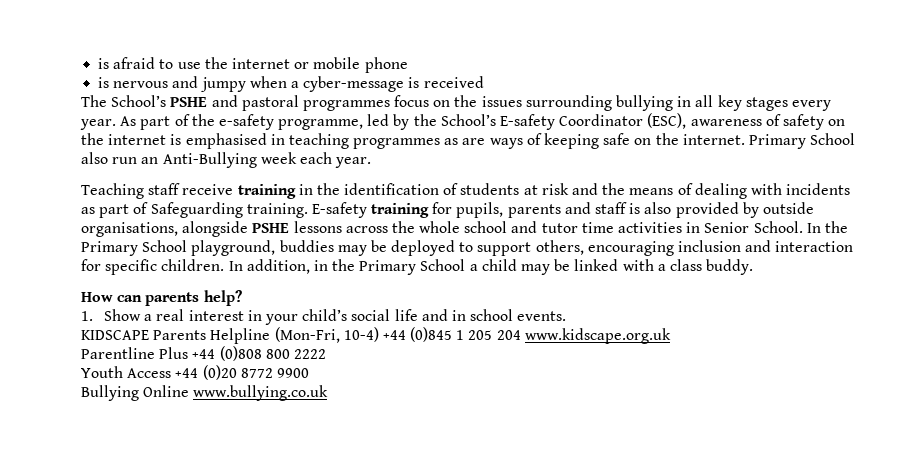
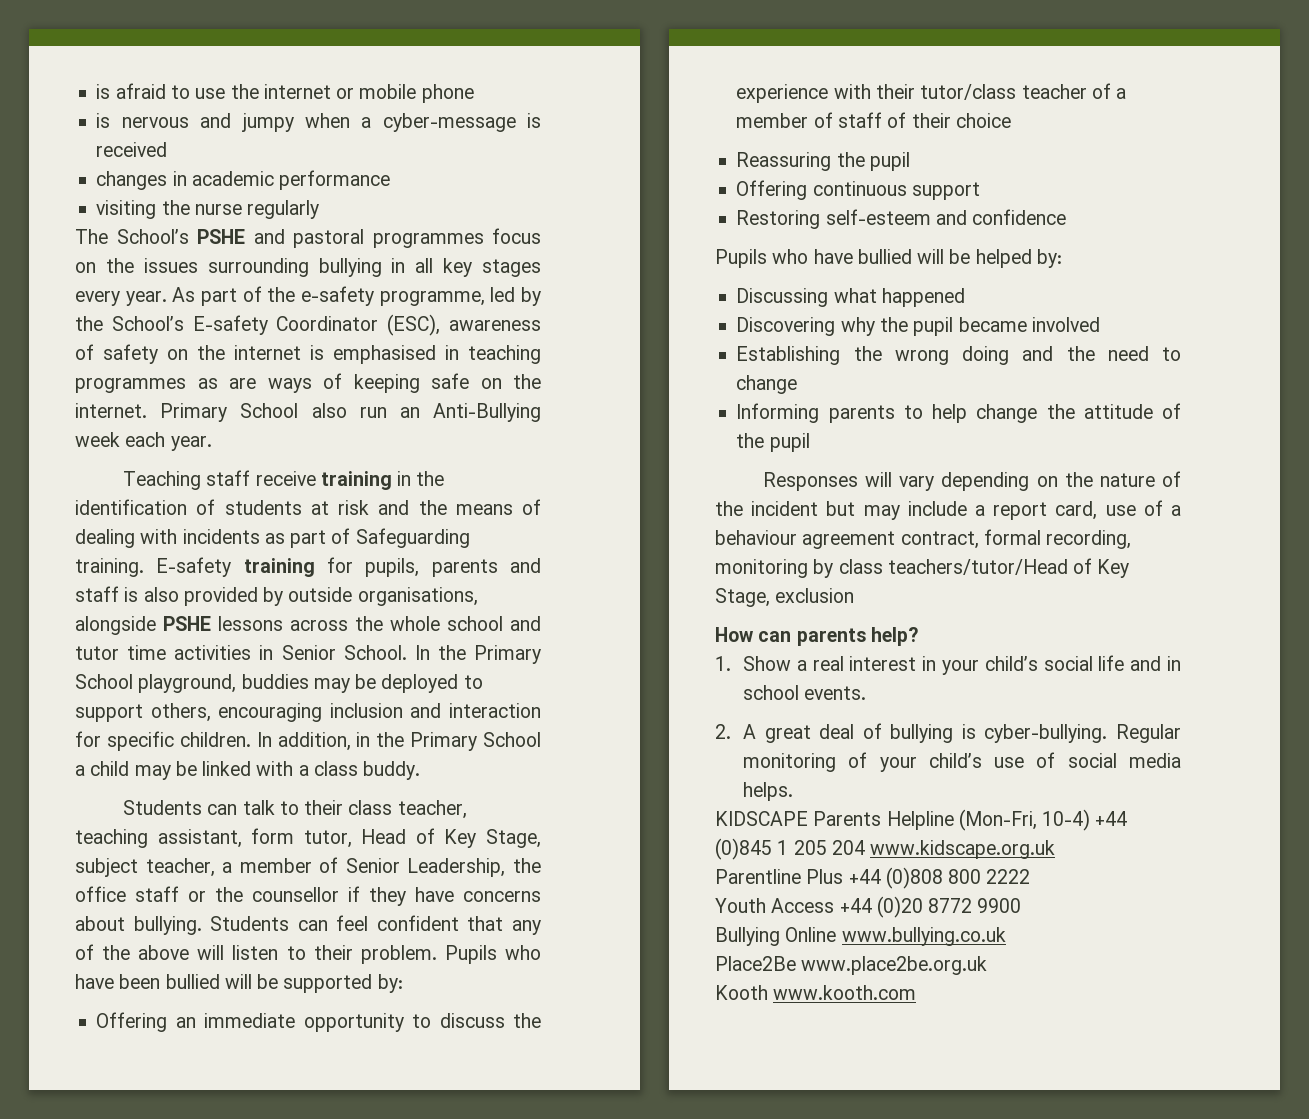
(484, 82) none -> [96,170,391,190] [96,200,320,219] // changes in academic performance // visiting the nurse regularly
(754, 267) none -> [123,800,467,819] [75,828,541,848] [75,857,541,877] [75,886,541,906] [75,915,541,935] [75,944,541,964] [75,974,403,993] [96,1012,541,1032] [736,83,1127,103] [736,112,1011,128] [736,152,910,171] [736,180,980,200] [736,209,1067,229] [715,249,1062,268] [736,288,965,307] [736,317,1100,336] [736,346,1181,365] [736,375,798,394] [736,403,1181,423] [736,433,810,452] [763,471,1181,491] [715,500,1181,520] [715,529,1132,549] [715,558,1130,578] [715,588,855,607] // Students can talk to their class teacher, teaching assistant, form tutor, Head of Key Stage, subject teacher, a member of Senior Leadership, the office staff or the counsellor if they have concerns about bullying. Students can feel confident that any of the above will listen to their problem. Pupils who have been bullied will be supported by: // Offering an immediate opportunity to discuss the experience with their tutor/class teacher of a member of staff of their choice // Reassuring the pupil // Offering continuous support // Restoring self-esteem and confidence // Pupils who have bullied will be helped by: // Discussing what happened // Discovering why the pupil became involved // Establishing the wrong doing and the need to change // Informing parents to help change the attitude of the pupil // Responses will vary depending on the nature of the incident but may include a report card, use of a behaviour agreement contract, formal recording, monitoring by class teachers/tutor/Head of Key Stage, exclusion
(567, 316) none -> [715,723,1181,743] [743,752,1181,772] [743,782,794,801] // 2. A great deal of bullying is cyber-bullying. Regular monitoring of your child’s use of social media helps.
(329, 393) none -> [715,956,988,975] [715,985,917,1000] // Place2Be www.place2be.org.uk // Kooth www.kooth.com

